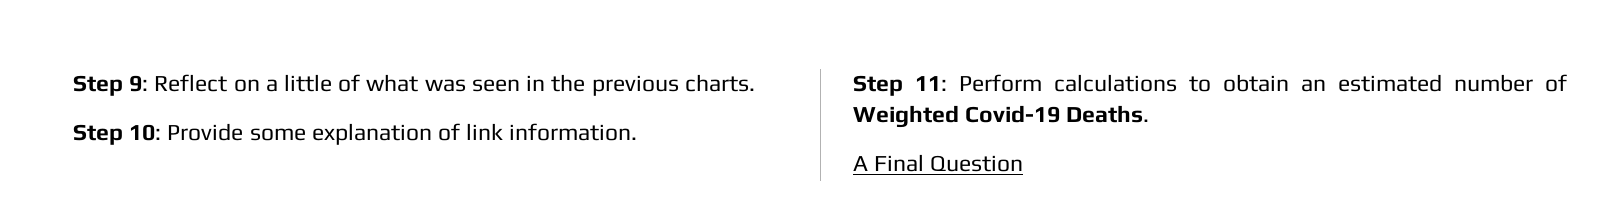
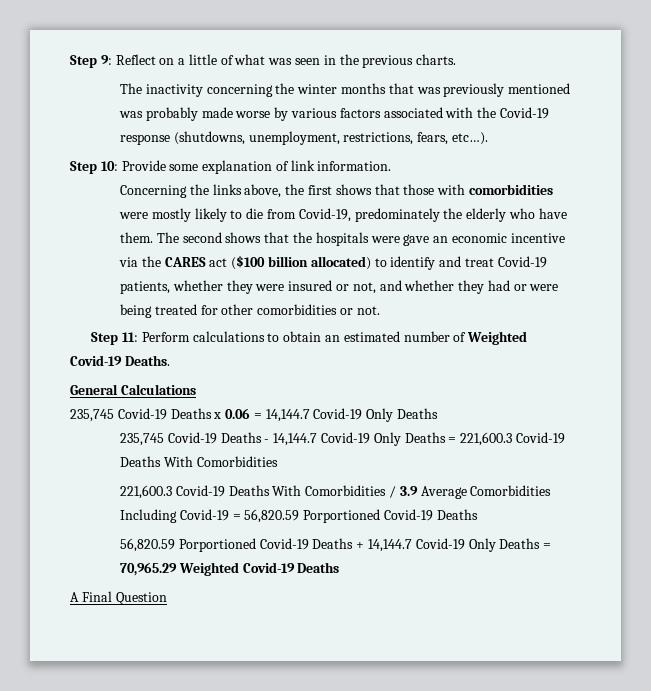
(755, 83) none -> [120,83,571,97] [119,107,549,121] [120,131,489,145] // The inactivity concerning the winter months that was previously mentioned was probably made worse by various factors associated with the Covid-19 response (shutdowns, unemployment, restrictions, fears, etc…).
(638, 132) none -> [120,184,553,198] [119,208,567,222] [120,232,565,246] [119,255,547,270] [120,280,559,294] [120,304,380,318] // Concerning the links above, the first shows that those with comorbidities were mostly likely to die from Covid-19, predominately the elderly who have them. The second shows that the hospitals were gave an economic incentive via the CARES act ($100 billion allocated) to identify and treat Covid-19 patients, whether they were insured or not, and whether they had or were being treated for other comorbidities or not.
(1150, 114) none -> [70,384,196,395] [70,408,439,422] [120,432,565,446] [120,456,278,467] [120,485,552,499] [120,509,478,523] [120,538,552,552] [120,562,340,576] // General Calculations // 235,745 Covid-19 Deaths x 0.06 = 14,144.7 Covid-19 Only Deaths // 235,745 Covid-19 Deaths - 14,144.7 Covid-19 Only Deaths = 221,600.3 Covid-19 Deaths With Comorbidities // 221,600.3 Covid-19 Deaths With Comorbidities / 3.9 Average Comorbidities Including Covid-19 = 56,820.59 Porportioned Covid-19 Deaths // 56,820.59 Porportioned Covid-19 Deaths + 14,144.7 Covid-19 Only Deaths = 70,965.29 Weighted Covid-19 Deaths

